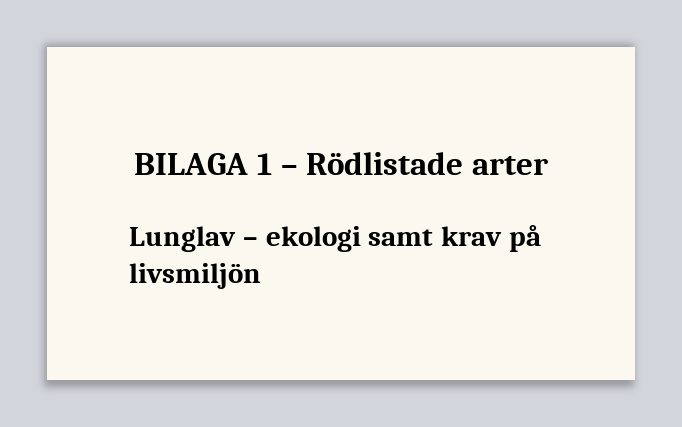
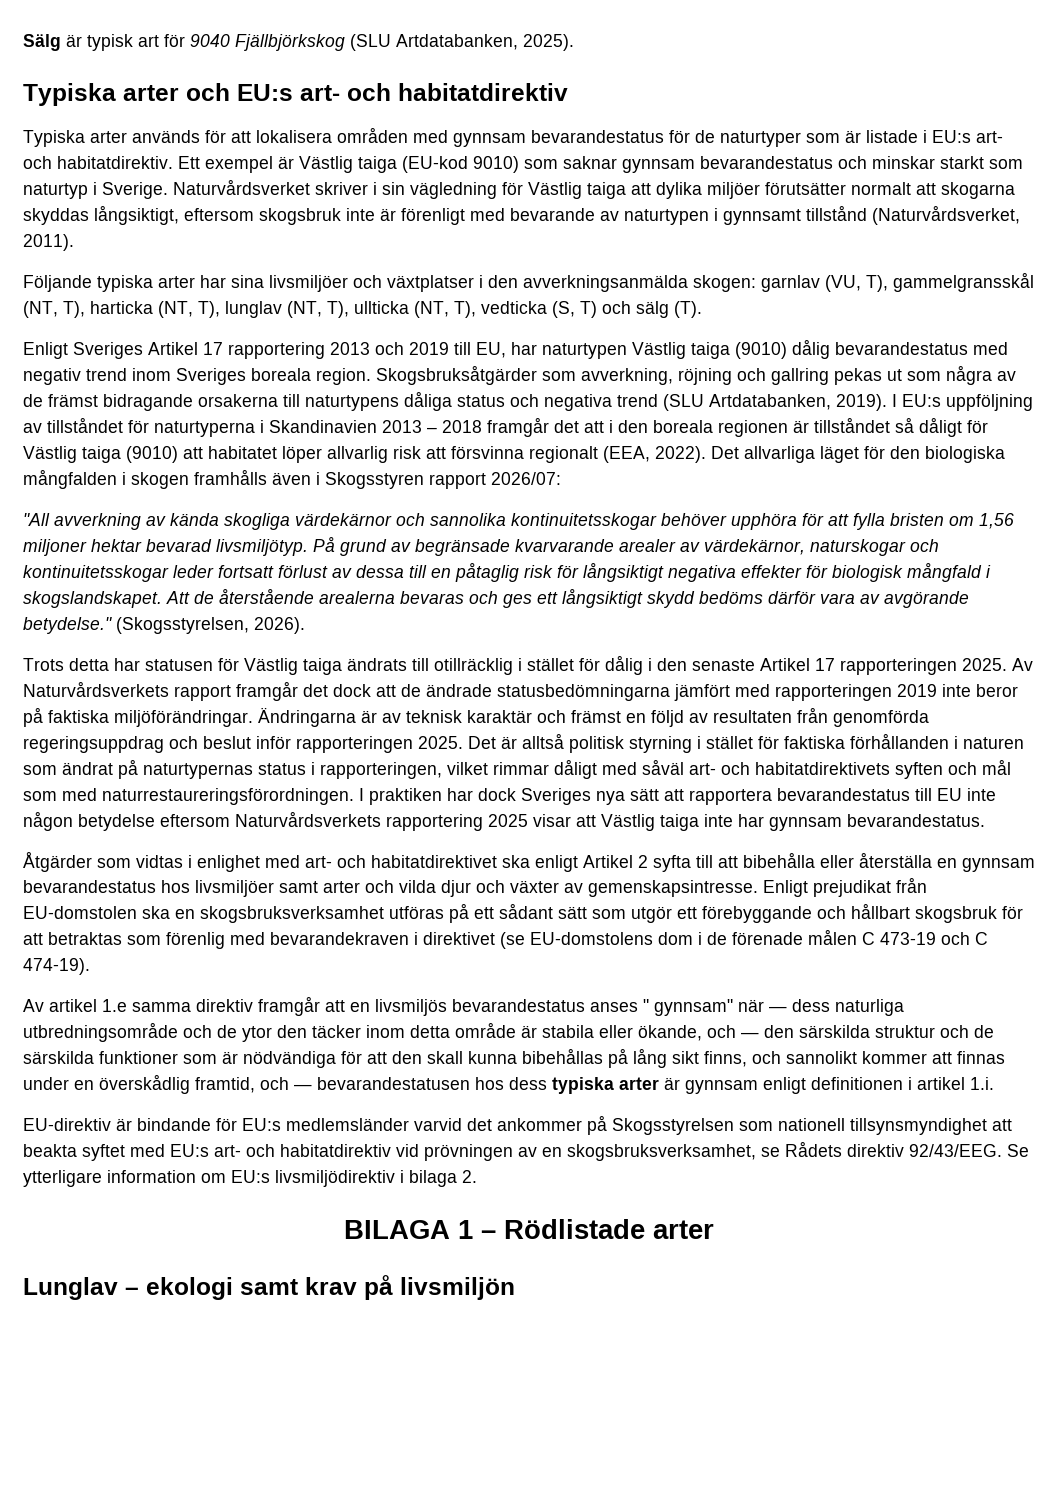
(133, 164) none -> [23,34,574,51] [23,83,568,106] [23,127,1003,147] [23,156,1023,173] [23,179,1015,199] [23,205,1020,225] [23,234,74,251] [23,272,1034,292] [23,301,702,318] [23,339,1008,359] [23,365,1016,385] [23,391,1033,411] [23,417,988,437] [23,446,1005,463] [23,469,561,489] [23,513,1014,530] [23,537,939,556] [23,563,991,582] [23,589,969,608] [23,617,305,634] [23,655,1033,675] [23,681,1018,701] [23,707,929,727] [23,733,1024,753] [23,759,1011,779] [23,788,996,805] [23,811,985,831] [23,851,1035,872] [23,877,927,897] [23,903,1023,923] [23,929,988,949] [23,958,90,975] [23,996,904,1016] [23,1022,994,1042] [23,1048,1005,1068] [23,1074,994,1094] [23,1115,1012,1135] [23,1141,1029,1161] [23,1170,477,1187] Sälg är typisk art för 9040 Fjällbjörkskog (SLU Artdatabanken, 2025). // Typiska arter och EU:s art- och habitatdirektiv // Typiska arter används för att lokalisera områden med gynnsam bevarandestatus för de naturtyper som är listade i EU:s art- och habitatdirektiv. Ett exempel är Västlig taiga (EU-kod 9010) som saknar gynnsam bevarandestatus och minskar starkt som naturtyp i Sverige. Naturvårdsverket skriver i sin vägledning för Västlig taiga att dylika miljöer förutsätter normalt att skogarna skyddas långsiktigt, eftersom skogsbruk inte är förenligt med bevarande av naturtypen i gynnsamt tillstånd (Naturvårdsverket, 2011). // Följande typiska arter har sina livsmiljöer och växtplatser i den avverkningsanmälda skogen: garnlav (VU, T), gammelgransskål (NT, T), harticka (NT, T), lunglav (NT, T), ullticka (NT, T), vedticka (S, T) och sälg (T). // Enligt Sveriges Artikel 17 rapportering 2013 och 2019 till EU, har naturtypen Västlig taiga (9010) dålig bevarandestatus med negativ trend inom Sveriges boreala region. Skogsbruksåtgärder som avverkning, röjning och gallring pekas ut som några av de främst bidragande orsakerna till naturtypens dåliga status och negativa trend (SLU Artdatabanken, 2019). I EU:s uppföljning av tillståndet för naturtyperna i Skandinavien 2013 – 2018 framgår det att i den boreala regionen är tillståndet så dåligt för Västlig taiga (9010) att habitatet löper allvarlig risk att försvinna regionalt (EEA, 2022). Det allvarliga läget för den biologiska mångfalden i skogen framhålls även i Skogsstyren rapport 2026/07: // "All avverkning av kända skogliga värdekärnor och sannolika kontinuitetsskogar behöver upphöra för att fylla bristen om 1,56 miljoner hektar bevarad livsmiljötyp. På grund av begränsade kvarvarande arealer av värdekärnor, naturskogar och kontinuitetsskogar leder fortsatt förlust av dessa till en påtaglig risk för långsiktigt negativa effekter för biologisk mångfald i skogslandskapet. Att de återstående arealerna bevaras och ges ett långsiktigt skydd bedöms därför vara av avgörande betydelse." (Skogsstyrelsen, 2026). // Trots detta har statusen för Västlig taiga ändrats till otillräcklig i stället för dålig i den senaste Artikel 17 rapporteringen 2025. Av Naturvårdsverkets rapport framgår det dock att de ändrade statusbedömningarna jämfört med rapporteringen 2019 inte beror på faktiska miljöförändringar. Ändringarna är av teknisk karaktär och främst en följd av resultaten från genomförda regeringsuppdrag och beslut inför rapporteringen 2025. Det är alltså politisk styrning i stället för faktiska förhållanden i naturen som ändrat på naturtypernas status i rapporteringen, vilket rimmar dåligt med såväl art- och habitatdirektivets syften och mål som med naturrestaureringsförordningen. I praktiken har dock Sveriges nya sätt att rapportera bevarandestatus till EU inte någon betydelse eftersom Naturvårdsverkets rapportering 2025 visar att Västlig taiga inte har gynnsam bevarandestatus. // Åtgärder som vidtas i enlighet med art- och habitatdirektivet ska enligt Artikel 2 syfta till att bibehålla eller återställa en gynnsam bevarandestatus hos livsmiljöer samt arter och vilda djur och växter av gemenskapsintresse. Enligt prejudikat från EU-domstolen ska en skogsbruksverksamhet utföras på ett sådant sätt som utgör ett förebyggande och hållbart skogsbruk för att betraktas som förenlig med bevarandekraven i direktivet (se EU-domstolens dom i de förenade målen C 473-19 och C 474-19). // Av artikel 1.e samma direktiv framgår att en livsmiljös bevarandestatus anses " gynnsam" när — dess naturliga utbredningsområde och de ytor den täcker inom detta område är stabila eller ökande, och — den särskilda struktur och de särskilda funktioner som är nödvändiga för att den skall kunna bibehållas på lång sikt finns, och sannolikt kommer att finnas under en överskådlig framtid, och — bevarandestatusen hos dess typiska arter är gynnsam enligt definitionen i artikel 1.i. // EU-direktiv är bindande för EU:s medlemsländer varvid det ankommer på Skogsstyrelsen som nationell tillsynsmyndighet att beakta syftet med EU:s art- och habitatdirektiv vid prövningen av en skogsbruksverksamhet, se Rådets direktiv 92/43/EEG. Se ytterligare information om EU:s livsmiljödirektiv i bilaga 2. //

